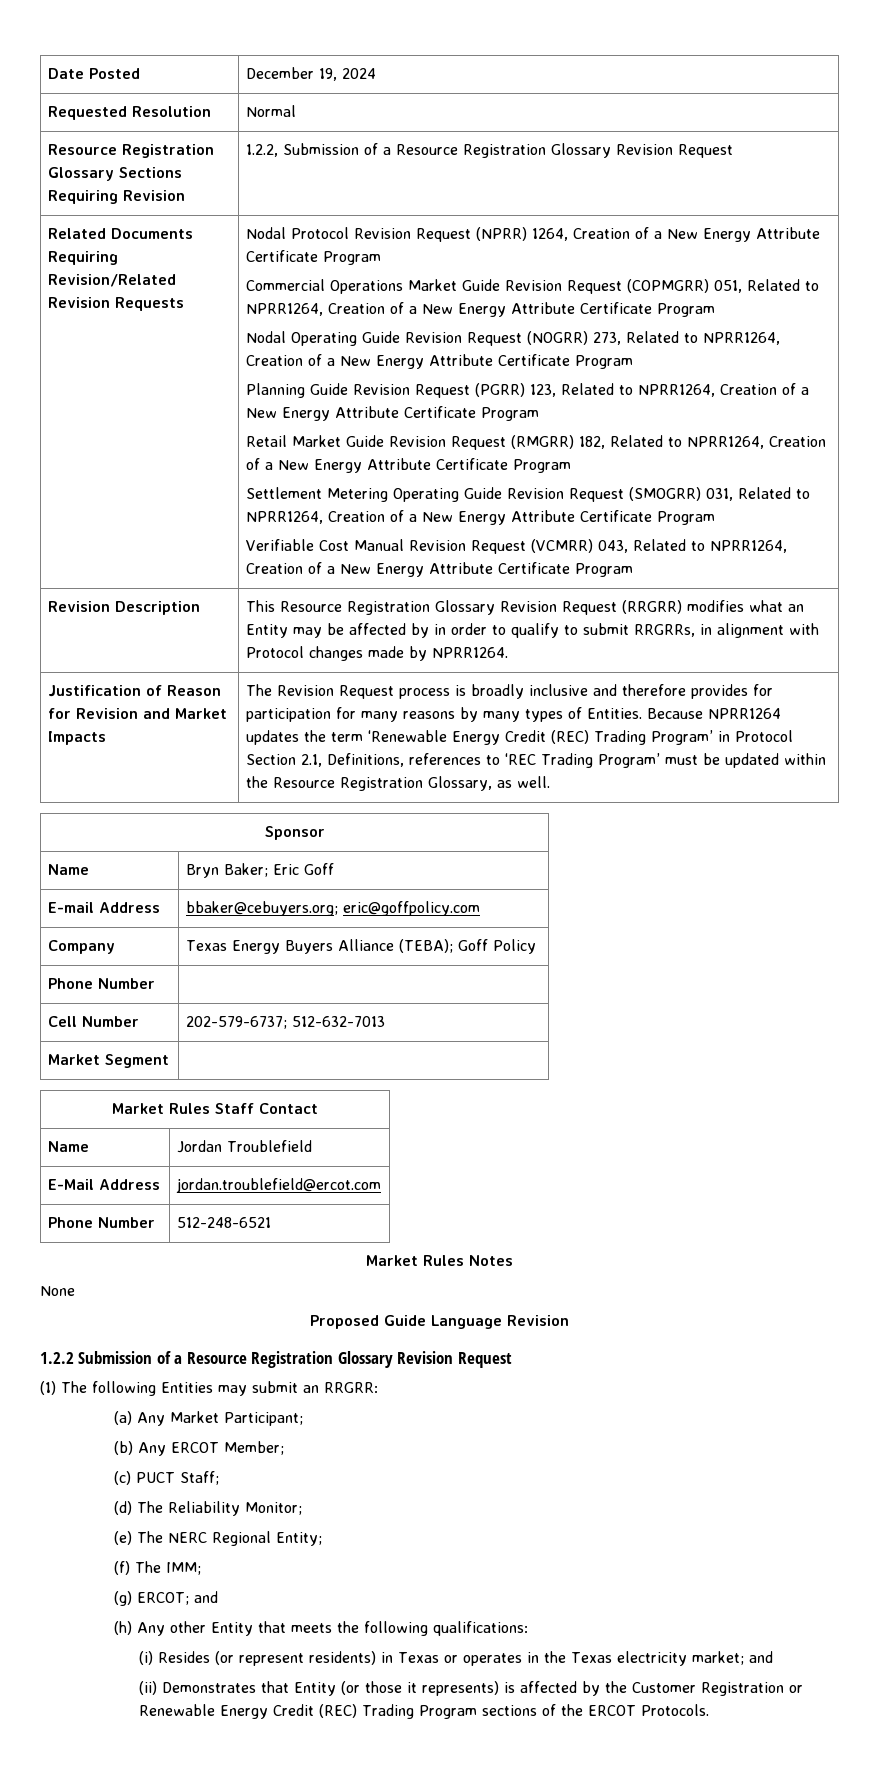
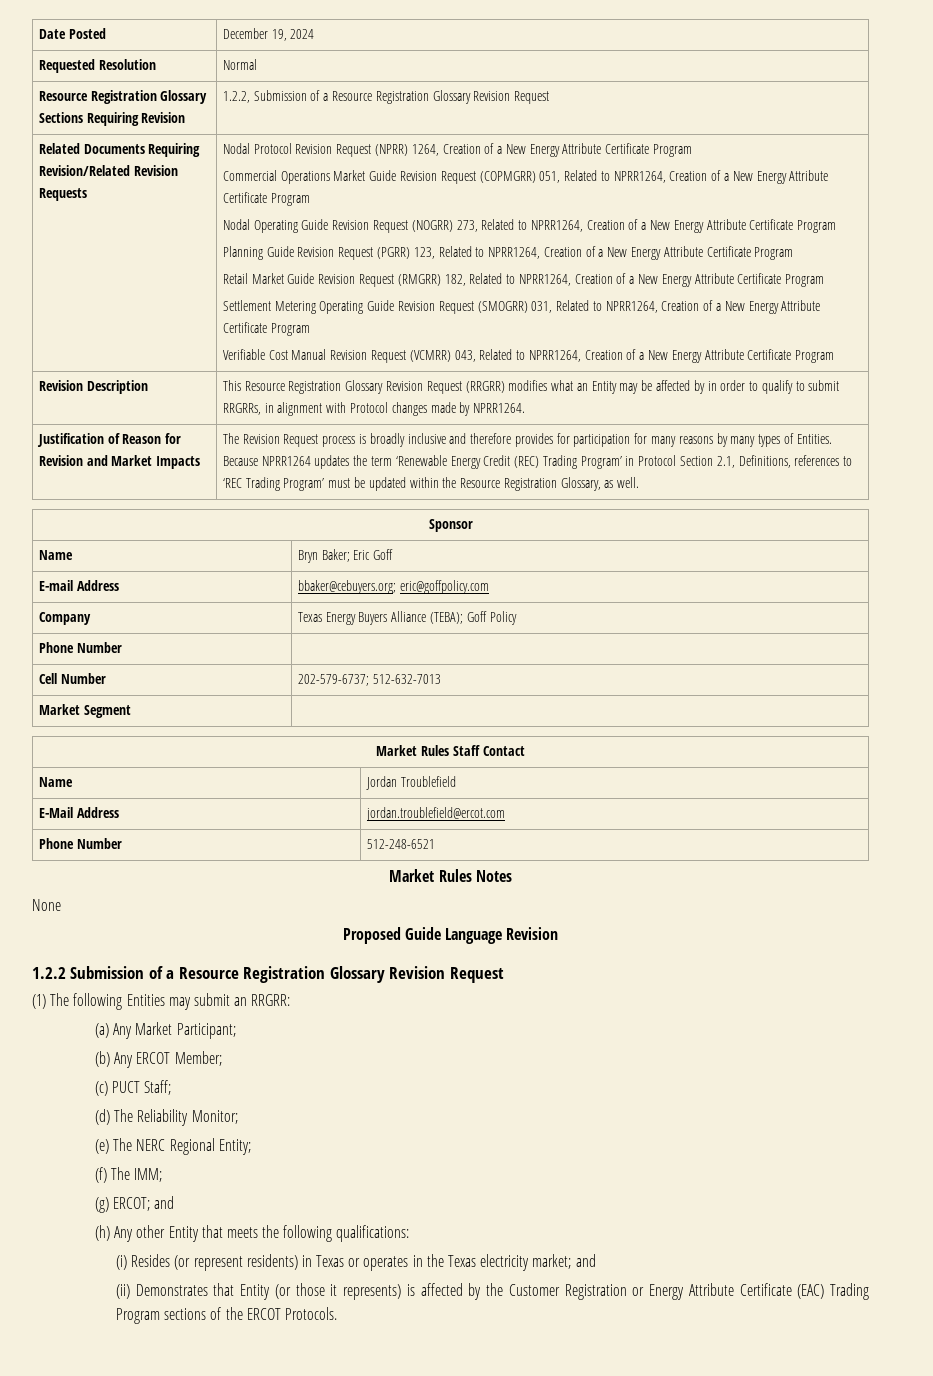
[138,1704,357,1719] Renewable Energy Credit (REC) -> [649,1283,825,1300] Energy Attribute Certificate (EAC)

